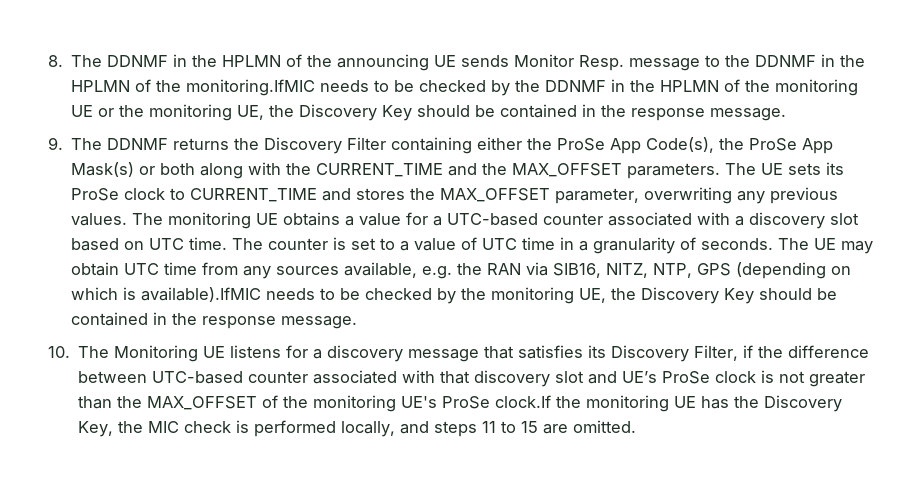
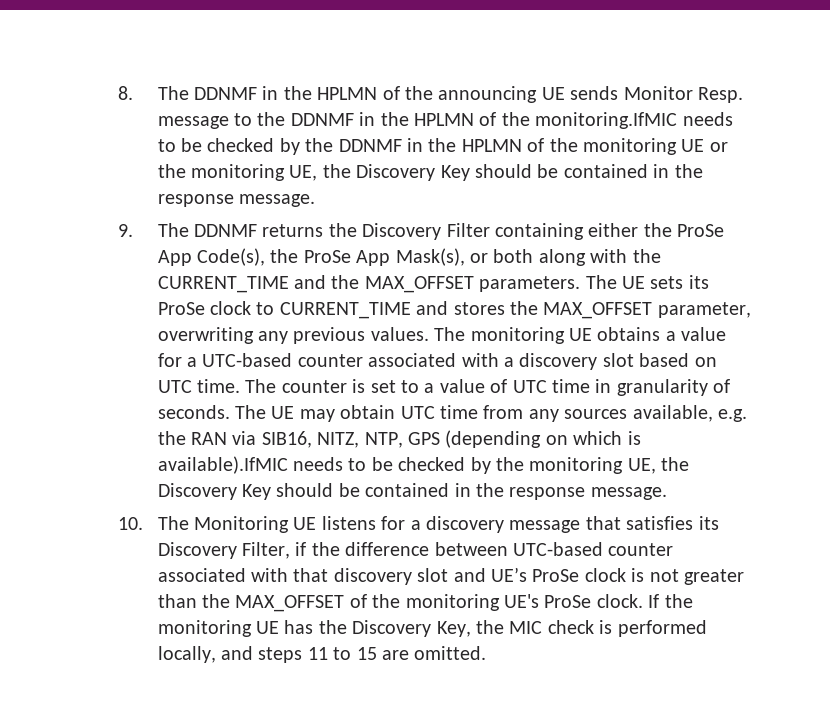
[71,162,135,177] Mask(s) -> [395,248,465,266] Mask(s),
[579,241,589,251] a -> (612, 386) none
[495,395,552,408] clock.If -> [596,594,660,608] clock. If

